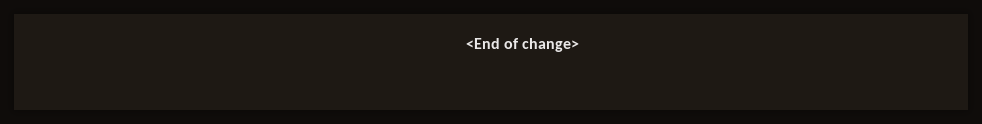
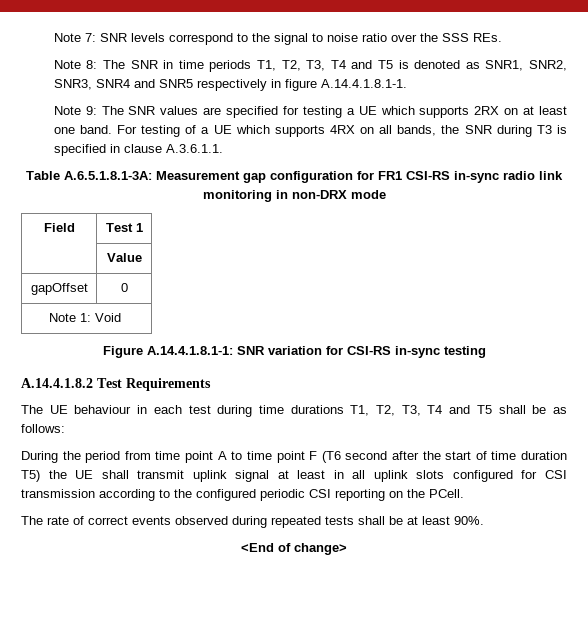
(465, 43) none -> [53,33,502,45] [53,60,567,72] [53,79,407,91] [53,106,567,118] [53,125,567,137] [53,144,223,156] [26,171,563,183] [202,190,386,202] [43,223,75,232] [105,223,143,232] [106,253,142,262] [30,283,88,295] [120,283,128,292] [49,313,122,322] [102,346,486,358] [21,378,211,391] [21,405,567,417] [21,424,65,433] [21,451,567,463] [21,470,568,482] [21,489,464,501] [21,516,484,528] Note 7: SNR levels correspond to the signal to noise ratio over the SSS REs. // Note 8: The SNR in time periods T1, T2, T3, T4 and T5 is denoted as SNR1, SNR2, SNR3, SNR4 and SNR5 respectively in figure A.14.4.1.8.1-1. // Note 9: The SNR values are specified for testing a UE which supports 2RX on at least one band. For testing of a UE which supports 4RX on all bands, the SNR during T3 is specified in clause A.3.6.1.1. // Table A.6.5.1.8.1-3A: Measurement gap configuration for FR1 CSI-RS in-sync radio link monitoring in non-DRX mode // Field | Test 1 // | Value // gapOffset | 0 // Note 1: Void // Figure A.14.4.1.8.1-1: SNR variation for CSI-RS in-sync testing // A.14.4.1.8.2 Test Requirements // The UE behaviour in each test during time durations T1, T2, T3, T4 and T5 shall be as follows: // During the period from time point A to time point F (T6 second after the start of time duration T5) the UE shall transmit uplink signal at least in all uplink slots configured for CSI transmission according to the configured periodic CSI reporting on the PCell. // The rate of correct events observed during repeated tests shall be at least 90%. //

